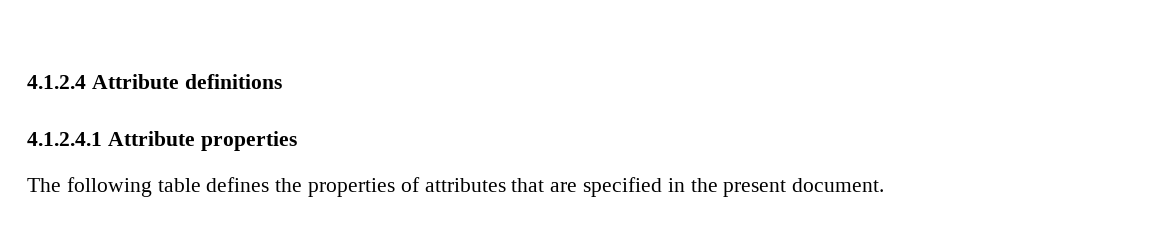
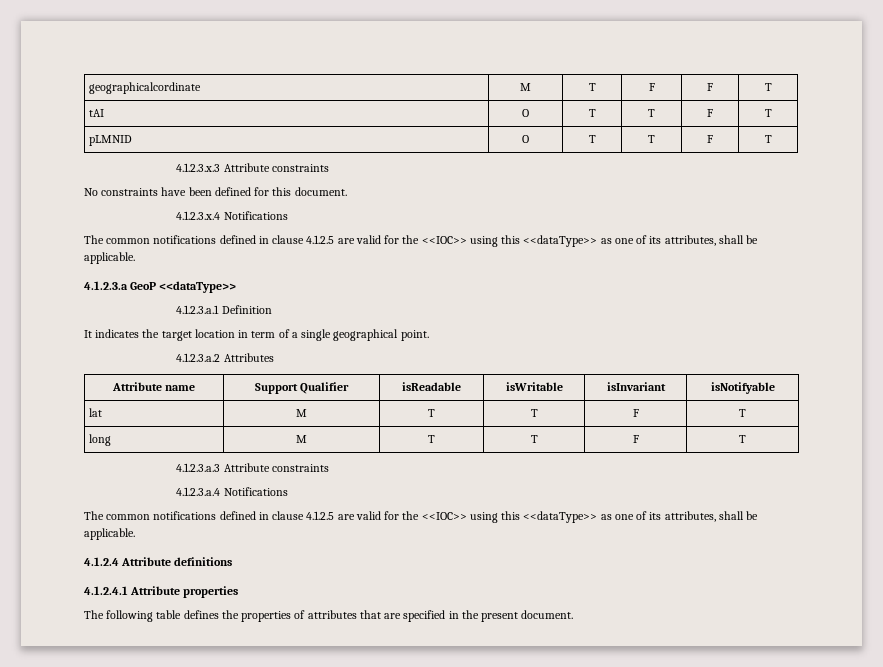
(27, 82) none -> [89,82,202,94] [520,83,531,91] [588,83,596,91] [648,83,655,91] [707,83,713,91] [764,83,772,91] [89,109,105,117] [522,109,529,117] [588,109,596,117] [648,109,655,117] [707,109,713,117] [764,109,772,117] [89,135,133,146] [522,135,529,143] [588,135,596,143] [648,135,655,143] [707,135,713,143] [764,135,772,143] [176,163,329,172] [84,187,347,196] [176,211,288,220] [84,235,759,247] [84,252,135,264] [84,281,237,293] [176,305,272,314] [84,329,429,341] [176,353,274,362] [111,382,196,391] [254,382,350,394] [402,382,461,391] [505,382,563,391] [606,382,666,391] [710,382,775,394] [89,408,103,417] [296,409,307,417] [428,409,435,417] [530,409,538,417] [632,409,639,417] [739,409,746,417] [89,434,112,446] [296,435,307,443] [428,435,435,443] [530,435,538,443] [632,435,639,443] [739,435,746,443] [176,463,329,472] [176,487,288,496] [84,511,759,523] [84,528,135,540] geographicalcordinate | M | T | F | F | T // tAI | O | T | T | F | T // pLMNID | O | T | T | F | T // 4.1.2.3.x.3 Attribute constraints // No constraints have been defined for this document. // 4.1.2.3.x.4 Notifications // The common notifications defined in clause 4.1.2.5 are valid for the <<IOC>> using this <<dataType>> as one of its attributes, shall be applicable. // 4.1.2.3.a GeoP <<dataType>> // 4.1.2.3.a.1 Definition // It indicates the target location in term of a single geographical point. // 4.1.2.3.a.2 Attributes // Attribute name | Support Qualifier | isReadable | isWritable | isInvariant | isNotifyable // lat | M | T | T | F | T // long | M | T | T | F | T // 4.1.2.3.a.3 Attribute constraints // 4.1.2.3.a.4 Notifications // The common notifications defined in clause 4.1.2.5 are valid for the <<IOC>> using this <<dataType>> as one of its attributes, shall be applicable. //

